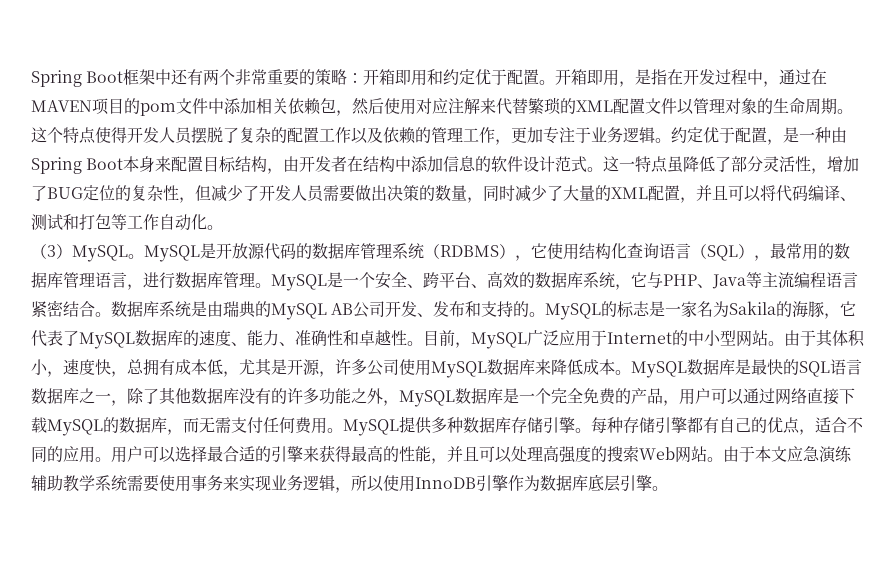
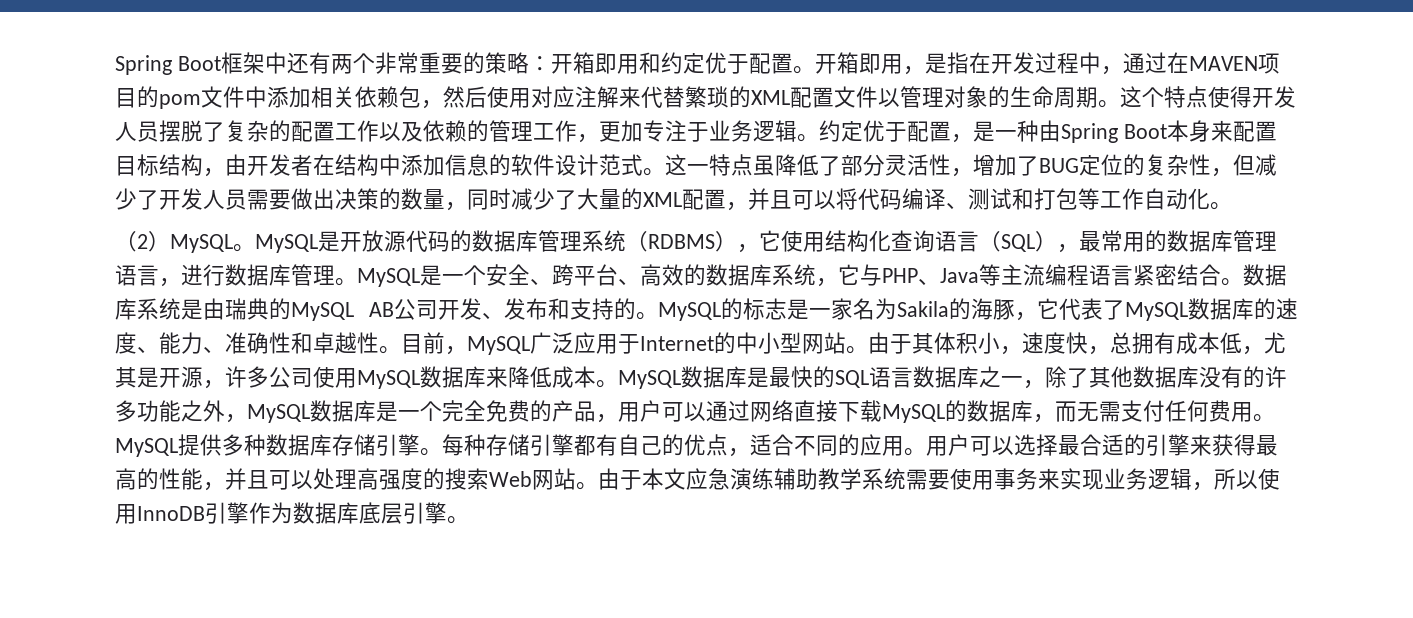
[47,245,56,257] 3 -> [137,234,148,249] 2

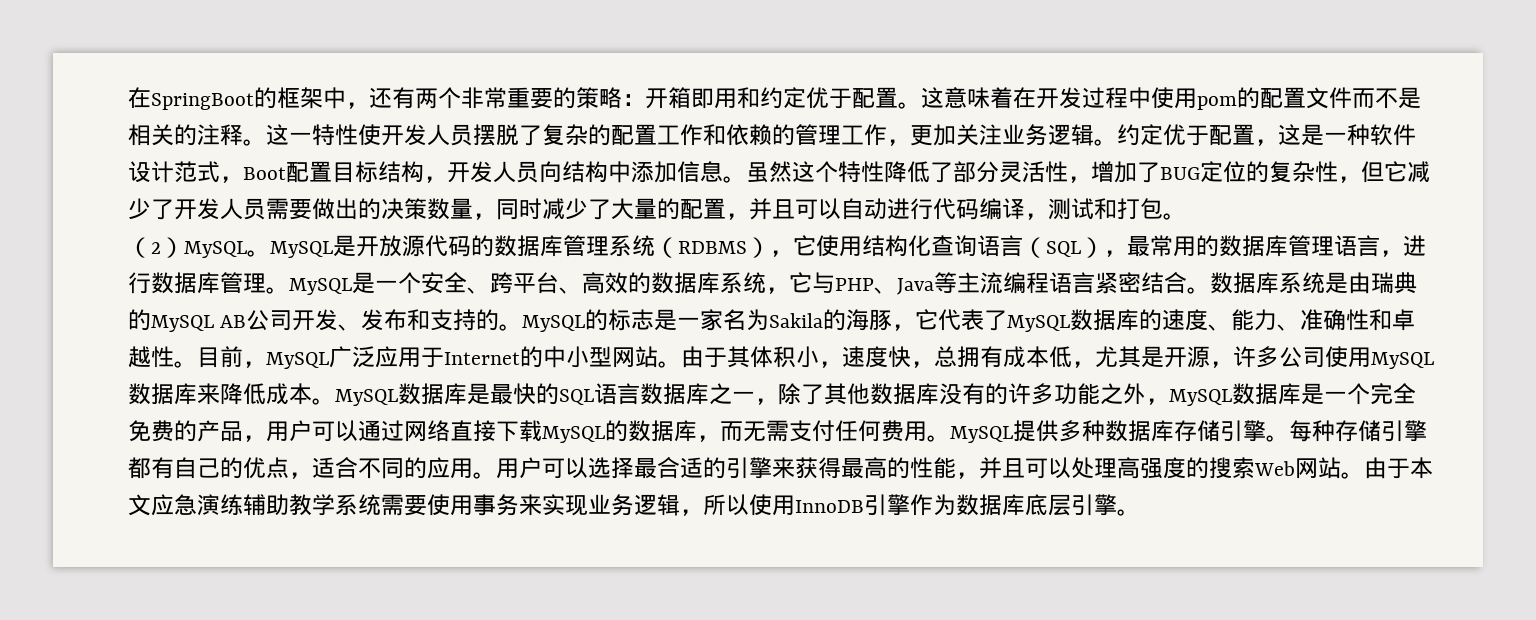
[115,52,287,75] Spring Boot框架中 -> [128,87,369,110] 在SpringBoot的框架中，
[814,52,1280,75] [115,86,1252,109] 开箱即用，是指在开发过程中，通过在MAVEN项目的pom文件中添加相关依赖包，然后使用对应注解来代替繁琐的XML配置文件以管理对象的生命周期。这个特点使得 -> [921,87,1421,110] [128,124,381,146] 这意味着在开发过程中使用pom的配置文件而不是相关的注释。这一特性使
[379,121,423,142] 以及 -> [703,124,726,146] 和
[643,120,709,142] 专注于 -> [956,124,1002,146] 关注
[973,120,1233,143] 是一种由Spring Boot本身来 -> [1278,124,1416,146] [128,161,286,183] 这是一种软件设计范式，Boot
[225,154,335,176] 由开发者在 -> [447,161,562,183] 开发人员向
[489,154,775,176] 的软件设计范式。这一特点虽 -> [723,161,884,183] 。虽然这个特性
(1255, 165) none -> [1384,161,1407,182] 它
[335,188,401,210] 决策的 -> [358,198,427,220] 的决策
[643,192,682,207] XML -> (680, 209) none
[836,188,858,210] 将 -> [841,198,933,220] 自动进行
[946,202,968,209] 、 -> [1025,213,1048,220] ，
[1078,188,1210,210] 等工作自动化 -> (1163, 208) none

